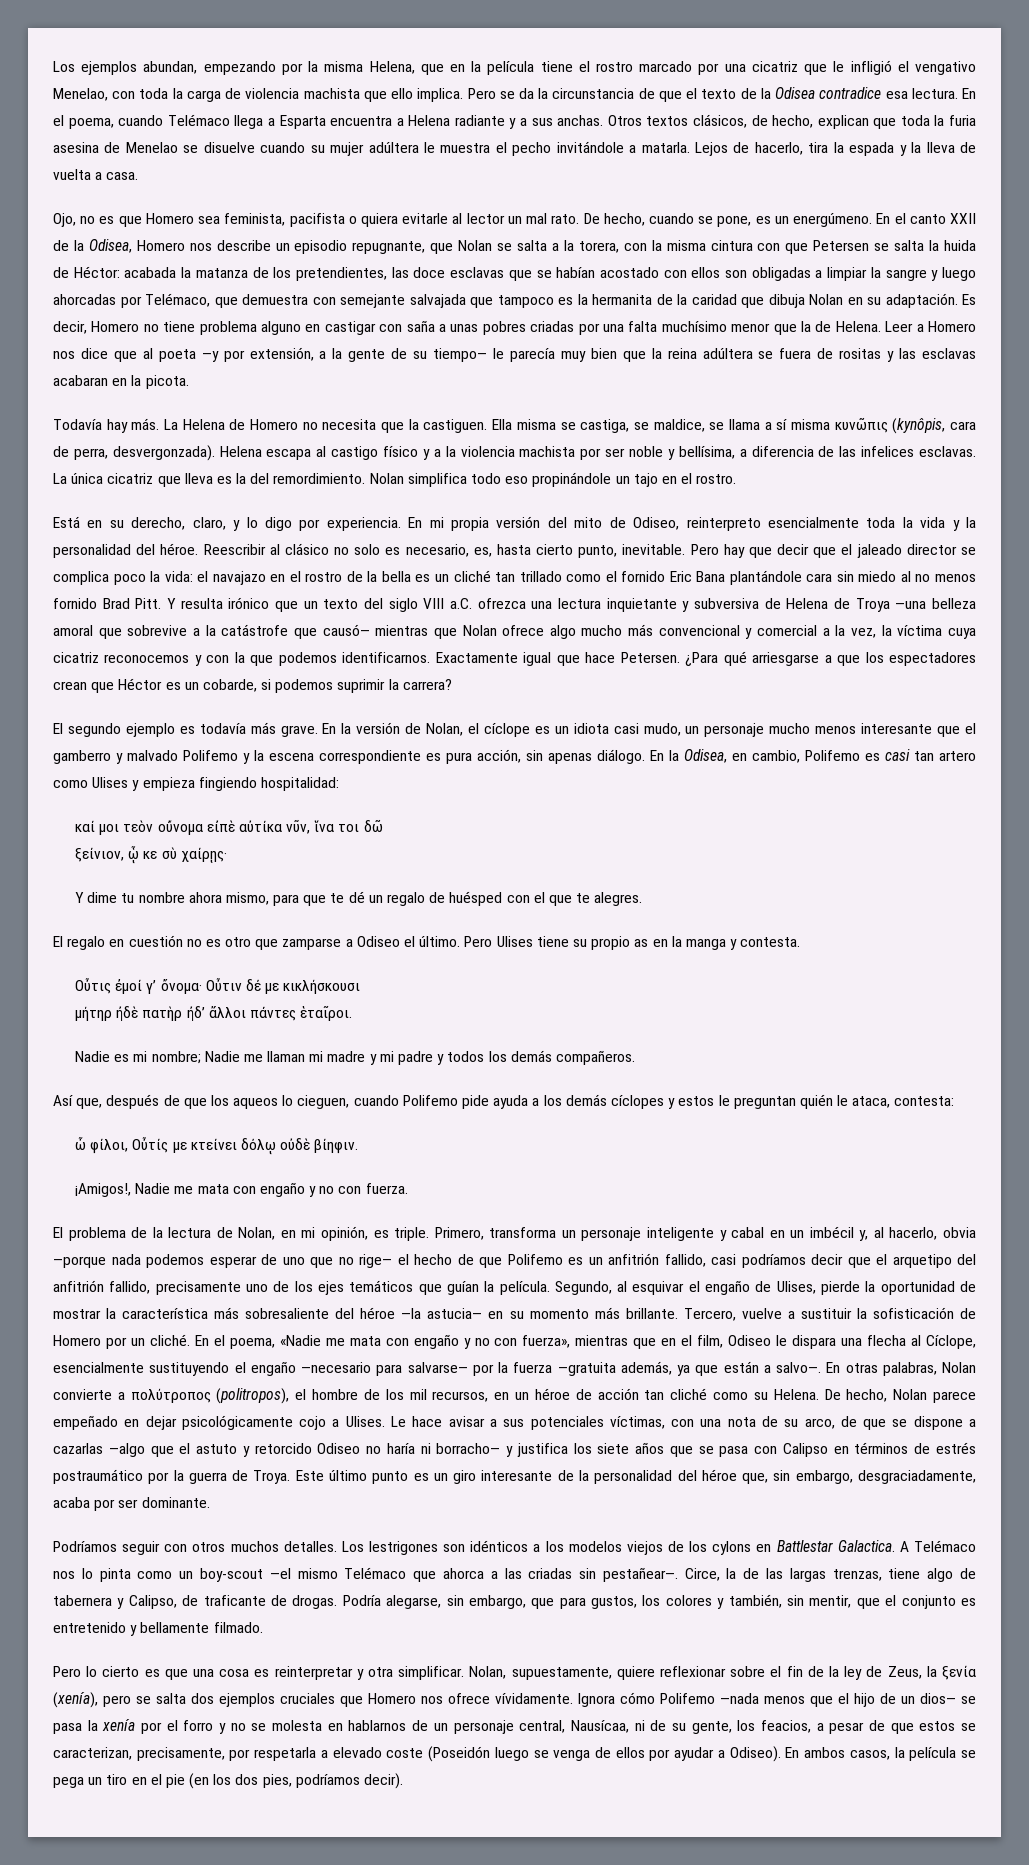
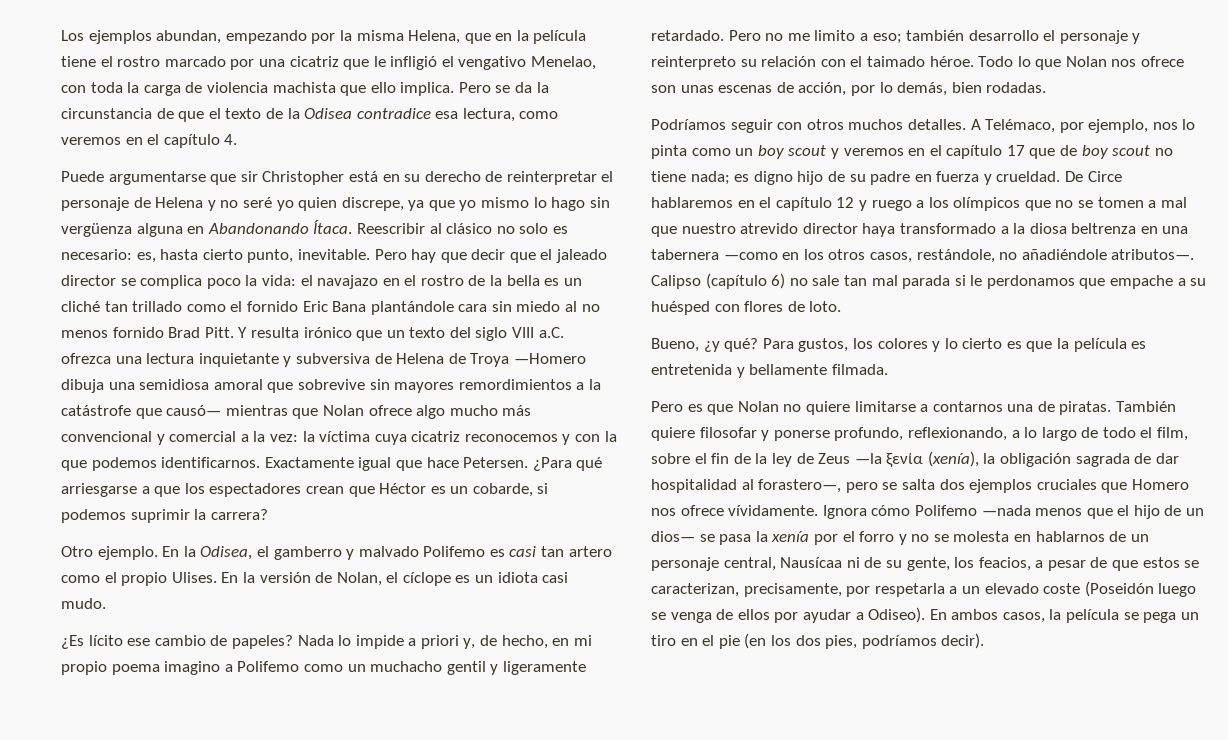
[911,88,977,99] [53,114,977,129] [53,141,977,156] [53,169,139,180] [53,213,976,227] [53,239,976,254] [53,266,977,281] [53,293,976,308] [53,320,976,335] [53,347,977,362] [53,375,189,389] [53,417,976,434] [53,445,976,461] [53,472,737,487] [53,516,976,531] [53,543,199,558] lectura. En el poema, cuando Telémaco llega a Esparta encuentra a Helena radiante y a sus anchas. Otros textos clásicos, de hecho, explican que toda la furia asesina de Menelao se disuelve cuando su mujer adúltera le muestra el pecho invitándole a matarla. Lejos de hacerlo, tira la espada y la lleva de vuelta a casa. // Ojo, no es que Homero sea feminista, pacifista o quiera evitarle al lector un mal rato. De hecho, cuando se pone, es un energúmeno. En el canto XXII de la Odisea, Homero nos describe un episodio repugnante, que Nolan se salta a la torera, con la misma cintura con que Petersen se salta la huida de Héctor: acabada la matanza de los pretendientes, las doce esclavas que se habían acostado con ellos son obligadas a limpiar la sangre y luego ahorcadas por Telémaco, que demuestra con semejante salvajada que tampoco es la hermanita de la caridad que dibuja Nolan en su adaptación. Es decir, Homero no tiene problema alguno en castigar con saña a unas pobres criadas por una falta muchísimo menor que la de Helena. Leer a Homero nos dice que al poeta —y por extensión, a la gente de su tiempo— le parecía muy bien que la reina adúltera se fuera de rositas y las esclavas acabaran en la picota. // Todavía hay más. La Helena de Homero no necesita que la castiguen. Ella misma se castiga, se maldice, se llama a sí misma κυνῶπις (kynôpis, cara de perra, desvergonzada). Helena escapa al castigo físico y a la violencia machista por ser noble y bellísima, a diferencia de las infelices esclavas. La única cicatriz que lleva es la del remordimiento. Nolan simplifica todo eso propinándole un tajo en el rostro. // Está en su derecho, claro, y lo digo por experiencia. En mi propia versión del mito de Odiseo, reinterpreto esencialmente toda la vida y la personalidad del héroe. -> [462,108,559,122] [61,134,238,148] [61,171,614,185] [61,197,610,211] [61,220,353,237] lectura, como veremos en el capítulo 4. // Puede argumentarse que sir Christopher está en su derecho de reinterpretar el personaje de Helena y no seré yo quien discrepe, ya que yo mismo lo hago sin vergüenza alguna en Abandonando Ítaca.
[405,544,469,557] necesario, -> [61,249,132,260] necesario:
[895,598,976,609] [53,625,188,639] —una belleza amoral que sobrevive -> [513,353,586,364] [61,379,572,393] —Homero dibuja una semidiosa amoral que sobrevive sin mayores remordimientos
[851,628,877,638] vez, -> [269,434,298,442] vez:
[53,722,318,737] El segundo ejemplo es todavía más grave. -> [61,546,612,560] [61,572,217,586] Otro ejemplo. En la Odisea, el gamberro y malvado Polifemo es casi tan artero como el propio Ulises.
[643,723,976,737] [53,749,976,764] [53,777,339,791] [74,819,383,835] [74,846,227,864] [74,891,643,906] [53,935,801,950] [74,978,361,994] [74,1005,353,1021] [74,1050,635,1065] [53,1094,955,1109] [74,1137,359,1155] [74,1182,408,1197] [53,1226,976,1241] [53,1253,976,1268] [53,1280,977,1295] [53,1307,976,1321] [53,1334,976,1349] [53,1361,976,1376] [53,1388,977,1404] [53,1415,976,1430] [53,1442,976,1457] [53,1469,977,1484] [53,1497,210,1511] mudo, un personaje mucho menos interesante que el gamberro y malvado Polifemo y la escena correspondiente es pura acción, sin apenas diálogo. En la Odisea, en cambio, Polifemo es casi tan artero como Ulises y empieza fingiendo hospitalidad: // καί μοι τεὸν οὔνομα εἰπὲ αὐτίκα νῦν, ἵνα τοι δῶ // ξείνιον, ᾧ κε σὺ χαίρῃς· // Y dime tu nombre ahora mismo, para que te dé un regalo de huésped con el que te alegres. // El regalo en cuestión no es otro que zamparse a Odiseo el último. Pero Ulises tiene su propio as en la manga y contesta. // Οὖτις ἐμοί γ’ ὄνομα· Οὖτιν δέ με κικλήσκουσι // μήτηρ ἠδὲ πατὴρ ἠδ’ ἄλλοι πάντες ἑταῖροι. // Nadie es mi nombre; Nadie me llaman mi madre y mi padre y todos los demás compañeros. // Así que, después de que los aqueos lo cieguen, cuando Polifemo pide ayuda a los demás cíclopes y estos le preguntan quién le ataca, contesta: // ὦ φίλοι, Οὖτίς με κτείνει δόλῳ οὐδὲ βίηφιν. // ¡Amigos!, Nadie me mata con engaño y no con fuerza. // El problema de la lectura de Nolan, en mi opinión, es triple. Primero, transforma un personaje inteligente y cabal en un imbécil y, al hacerlo, obvia —porque nada podemos esperar de uno que no rige— el hecho de que Polifemo es un anfitrión fallido, casi podríamos decir que el arquetipo del anfitrión fallido, precisamente uno de los ejes temáticos que guían la película. Segundo, al esquivar el engaño de Ulises, pierde la oportunidad de mostrar la característica más sobresaliente del héroe —la astucia— en su momento más brillante. Tercero, vuelve a sustituir la sofisticación de Homero por un cliché. En el poema, «Nadie me mata con engaño y no con fuerza», mientras que en el film, Odiseo le dispara una flecha al Cíclope, esencialmente sustituyendo el engaño —necesario para salvarse— por la fuerza —gratuita además, ya que están a salvo—. En otras palabras, Nolan convierte a πολύτροπος (politropos), el hombre de los mil recursos, en un héroe de acción tan cliché como su Helena. De hecho, Nolan parece empeñado en dejar psicológicamente cojo a Ulises. Le hace avisar a sus potenciales víctimas, con una nota de su arco, de que se dispone a cazarlas —algo que el astuto y retorcido Odiseo no haría ni borracho— y justifica los siete años que se pasa con Calipso en términos de estrés postraumático por la guerra de Troya. Este último punto es un giro interesante de la personalidad del héroe que, sin embargo, desgraciadamente, acaba por ser dominante. -> [61,598,106,609] [61,635,592,649] [61,661,586,675] [651,30,1141,44] [651,56,1185,70] [651,82,1047,96] mudo. // ¿Es lícito ese cambio de papeles? Nada lo impide a priori y, de hecho, en mi propio poema imagino a Polifemo como un muchacho gentil y ligeramente retardado. Pero no me limito a eso; también desarrollo el personaje y reinterpreto su relación con el taimado héroe. Todo lo que Nolan nos ofrece son unas escenas de acción, por lo demás, bien rodadas.
[341,1540,976,1555] Los lestrigones son idénticos a los modelos viejos de los cylons en Battlestar Galactica. A Telémaco -> [970,119,1149,133] A Telémaco, por ejemplo,
[199,1567,976,1582] [53,1594,977,1609] [53,1622,263,1636] [53,1666,726,1680] boy-scout —el mismo Telémaco que ahorca a las criadas sin pestañear—. Circe, la de las largas trenzas, tiene algo de tabernera y Calipso, de traficante de drogas. Podría alegarse, sin embargo, que para gustos, los colores y también, sin mentir, que el conjunto es entretenido y bellamente filmado. // Pero lo cierto es que una cosa es reinterpretar y otra simplificar. Nolan, supuestamente, quiere reflexionar -> [757,145,1173,159] [651,171,1122,185] [651,197,1187,211] [651,223,1189,237] [651,249,1195,263] [651,273,1207,289] [651,301,842,315] [651,338,1147,352] [651,364,888,378] [651,401,1177,415] [651,427,1189,441] boy scout y veremos en el capítulo 17 que de boy scout no tiene nada; es digno hijo de su padre en fuerza y crueldad. De Circe hablaremos en el capítulo 12 y ruego a los olímpicos que no se tomen a mal que nuestro atrevido director haya transformado a la diosa beltrenza en una tabernera —como en los otros casos, restándole, no añadiéndole atributos—. Calipso (capítulo 6) no sale tan mal parada si le perdonamos que empache a su huésped con flores de loto. // Bueno, ¿y qué? Para gustos, los colores y lo cierto es que la película es entretenida y bellamente filmada. // Pero es que Nolan no quiere limitarse a contarnos una de piratas. También quiere filosofar y ponerse profundo, reflexionando, a lo largo de todo el film,
[887,1665,977,1680] [53,1692,98,1708] Zeus, la ξενία (xenía), -> [818,451,1179,468] [651,479,842,493] Zeus —la ξενία (xenía), la obligación sagrada de dar hospitalidad al forastero—,
[570,1720,629,1733] Nausícaa, -> [780,557,843,568] Nausícaa
(328, 1754) none -> [961,586,980,594] un

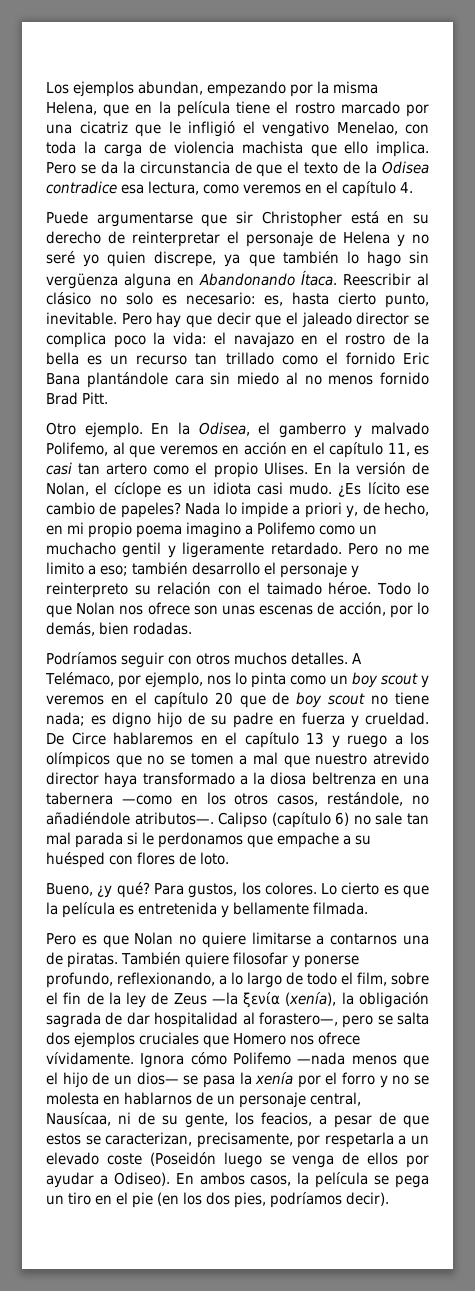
[459,197,530,211] yo mismo -> [282,251,339,264] también
[61,301,100,312] cliché -> [136,355,188,365] recurso
[238,327,564,341] [61,353,586,367] [61,379,601,393] [61,405,532,419] [61,431,617,445] [61,457,603,471] [61,483,549,497] [61,509,268,523] Y resulta irónico que un texto del siglo VIII a.C. ofrezca una lectura inquietante y subversiva de Helena de Troya —Homero dibuja una semidiosa amoral que sobrevive sin mayores remordimientos a la catástrofe que causó— mientras que Nolan ofrece algo mucho más convencional y comercial a la vez: la víctima cuya cicatriz reconocemos y con la que podemos identificarnos. Exactamente igual que hace Petersen. ¿Para qué arriesgarse a que los espectadores crean que Héctor es un cobarde, si podemos suprimir la carrera? -> (108, 398) none
[423,546,486,557] Polifemo -> [46,442,410,458] Polifemo, al que veremos en acción en el capítulo 11,
(106, 603) // -> (333, 488) none
[1006,145,1025,156] 17 -> [214,692,233,705] 20
[836,197,855,208] 12 -> [306,732,324,745] 13
[877,338,958,352] colores y lo -> [264,882,338,895] colores. Lo
[780,557,843,568] Nausícaa -> [46,1112,111,1126] Nausícaa,

